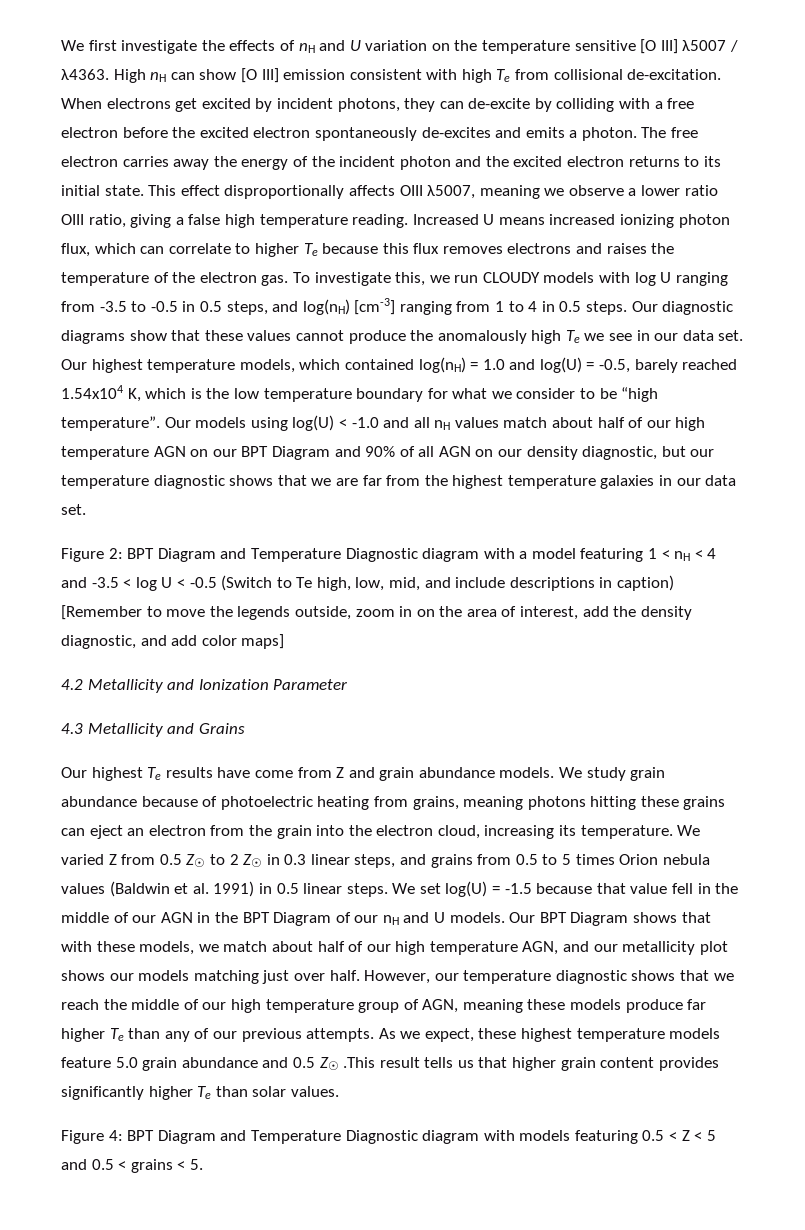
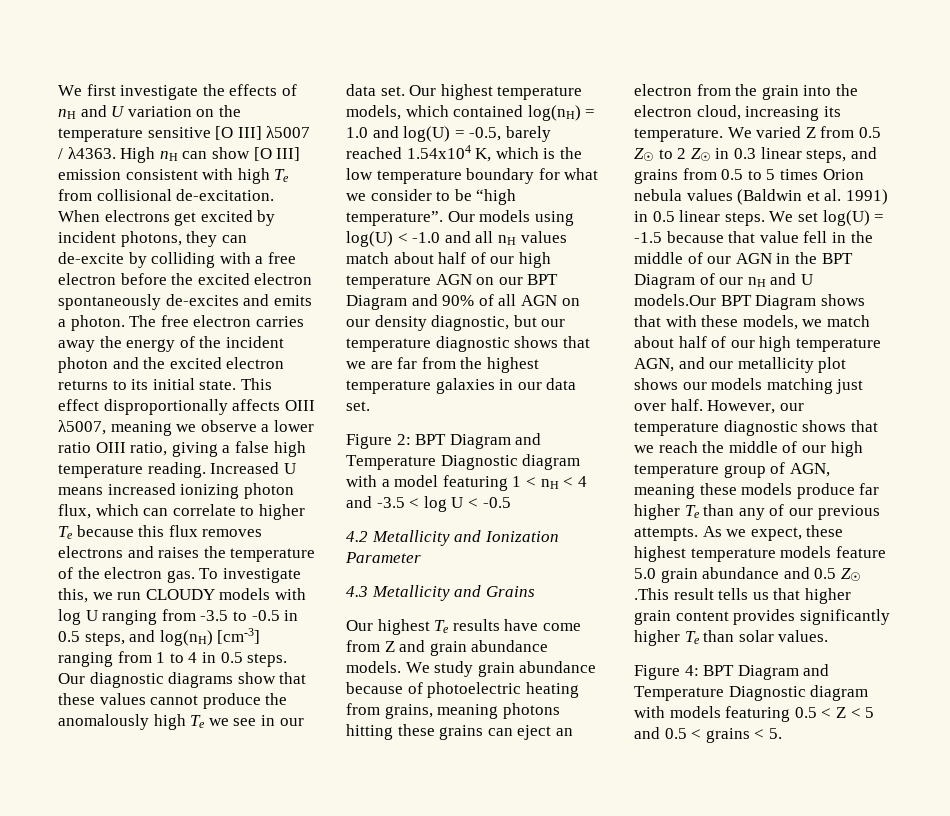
[221,575,675,591] [61,605,692,620] [61,634,285,649] (Switch to Te high, low, mid, and include descriptions in caption) [Remember to move the legends outside, zoom in on the area of interest, add the density diagnostic, and add color maps] -> (511, 502) none
[449,912,536,923] models. Our -> [634,294,716,306] models.Our

